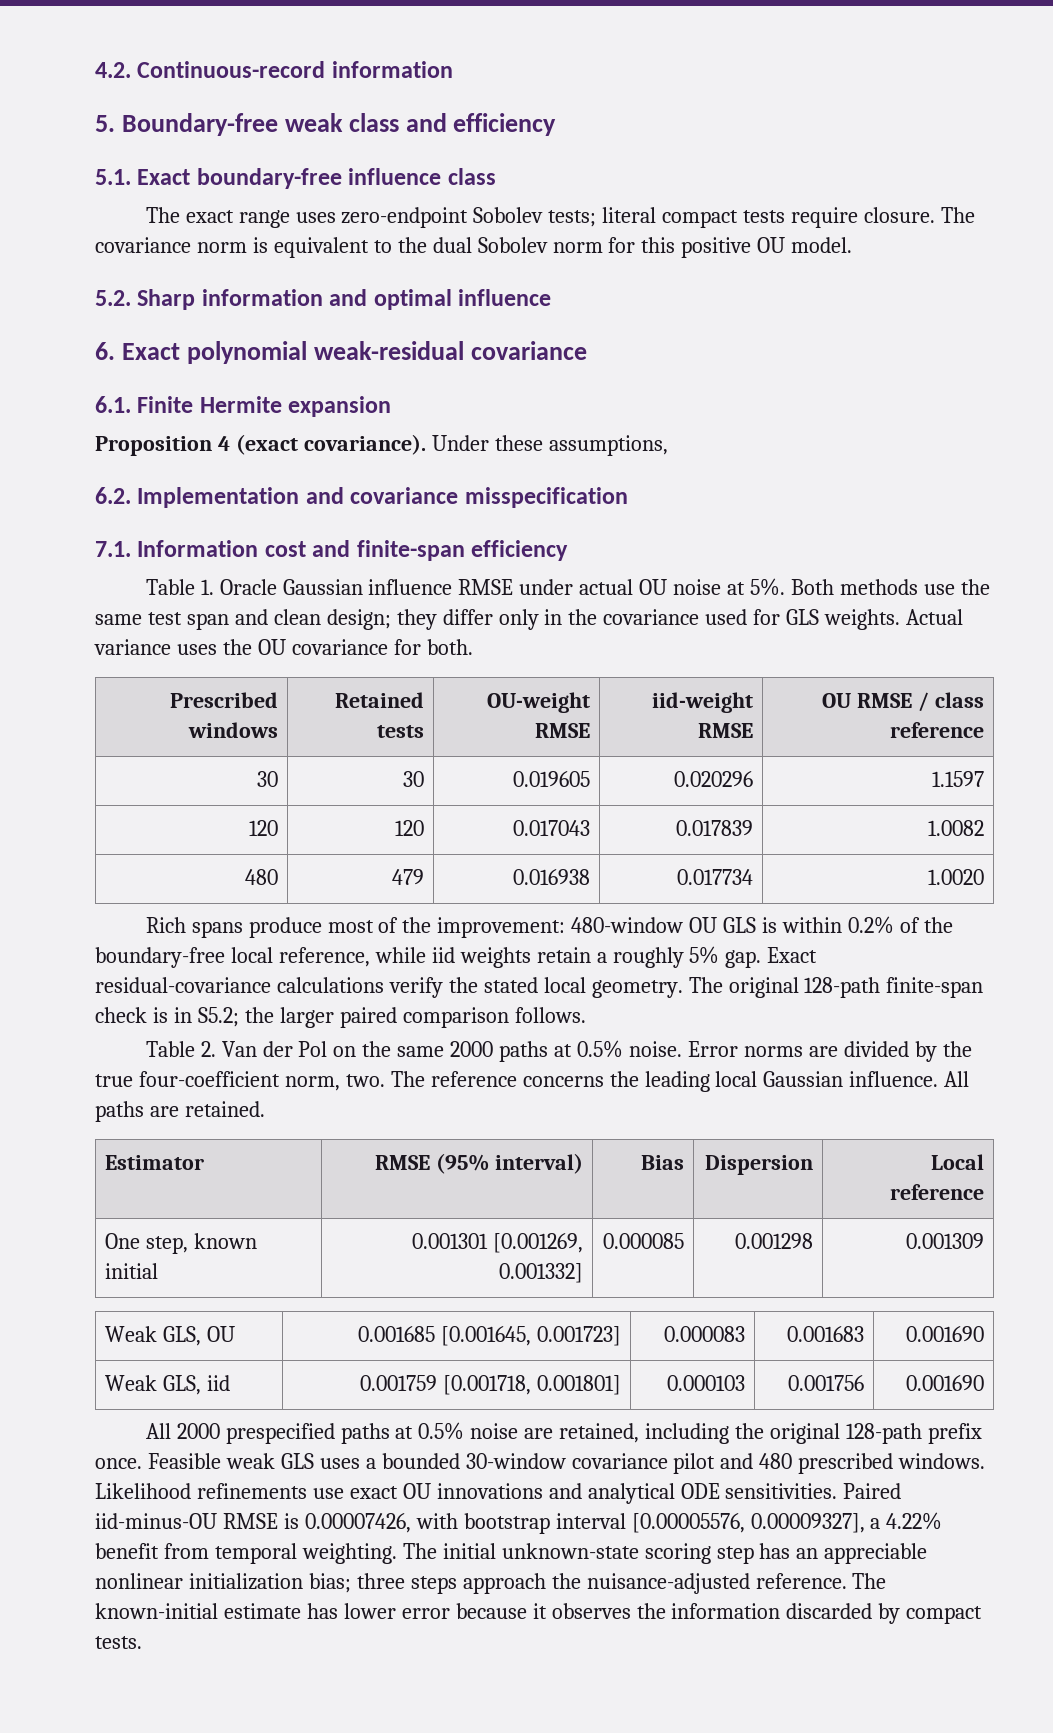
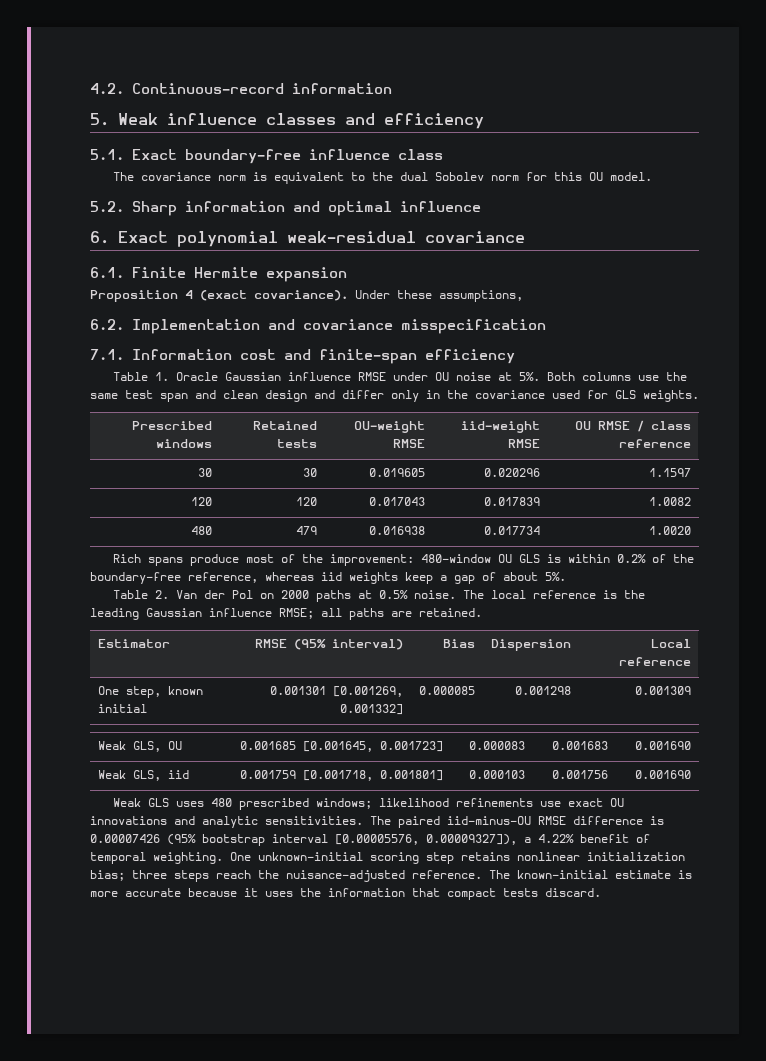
[121,113,399,136] Boundary-free weak class -> [118,113,336,125] Weak influence classes
[185,207,975,228] exact range uses zero-endpoint Sobolev tests; literal compact tests require closure. The -> (134, 176) none
[681,237,752,258] positive -> (582, 176) none
[579,579,634,595] actual -> (428, 376) none
[839,579,918,595] methods -> [581,372,631,381] columns
[326,609,437,630] design; they -> [265,390,335,402] design and
[906,609,964,625] [94,639,473,655] Actual variance uses the OU covariance for both. -> (699, 396) none
[230,946,818,968] [95,977,984,998] [95,1007,586,1028] local reference, while iid weights retain a roughly 5% gap. Exact residual-covariance calculations verify the stated local geometry. The original 128-path finite-span check is in S5.2; the larger paired comparison follows. -> [188,572,566,584] reference, whereas iid weights keep a gap of about 5%.
[362,1041,445,1057] the same -> (274, 596) none
[687,1041,972,1062] [95,1071,970,1092] Error norms are divided by the true four-coefficient norm, two. The reference concerns the leading local Gaussian influence. All -> [462,590,645,599] [90,608,342,620] The local reference is the leading Gaussian influence RMSE; all
[145,1422,982,1444] [95,1453,986,1474] [95,1483,191,1499] All 2000 prespecified paths at 0.5% noise are retained, including the original 128-path prefix once. Feasible weak GLS uses a bounded 30-window covariance pilot and 480 prescribed windows. Likelihood -> [112,798,449,810] Weak GLS uses 480 prescribed windows; likelihood
[587,1483,902,1504] [95,1513,458,1533] analytical ODE sensitivities. Paired iid-minus-OU RMSE is 0.00007426, with -> [202,816,664,828] [90,834,196,845] analytic sensitivities. The paired iid-minus-OU RMSE difference is 0.00007426 (95%
[750,1513,865,1533] 0.00009327], -> [426,834,517,845] 0.00009327]),
[163,1543,209,1559] from -> [636,834,650,843] of
[402,1543,928,1564] The initial unknown-state scoring step has an appreciable -> [230,852,510,864] One unknown-initial scoring step retains
[462,1573,546,1594] approach -> [216,870,251,879] reach
[306,1603,450,1619] has lower error -> [678,870,692,879] [90,888,181,897] is more accurate
[551,1603,631,1619] observes -> [265,891,293,897] uses
[786,1603,983,1624] [95,1636,142,1649] discarded by compact tests. -> [412,888,601,900] that compact tests discard.

